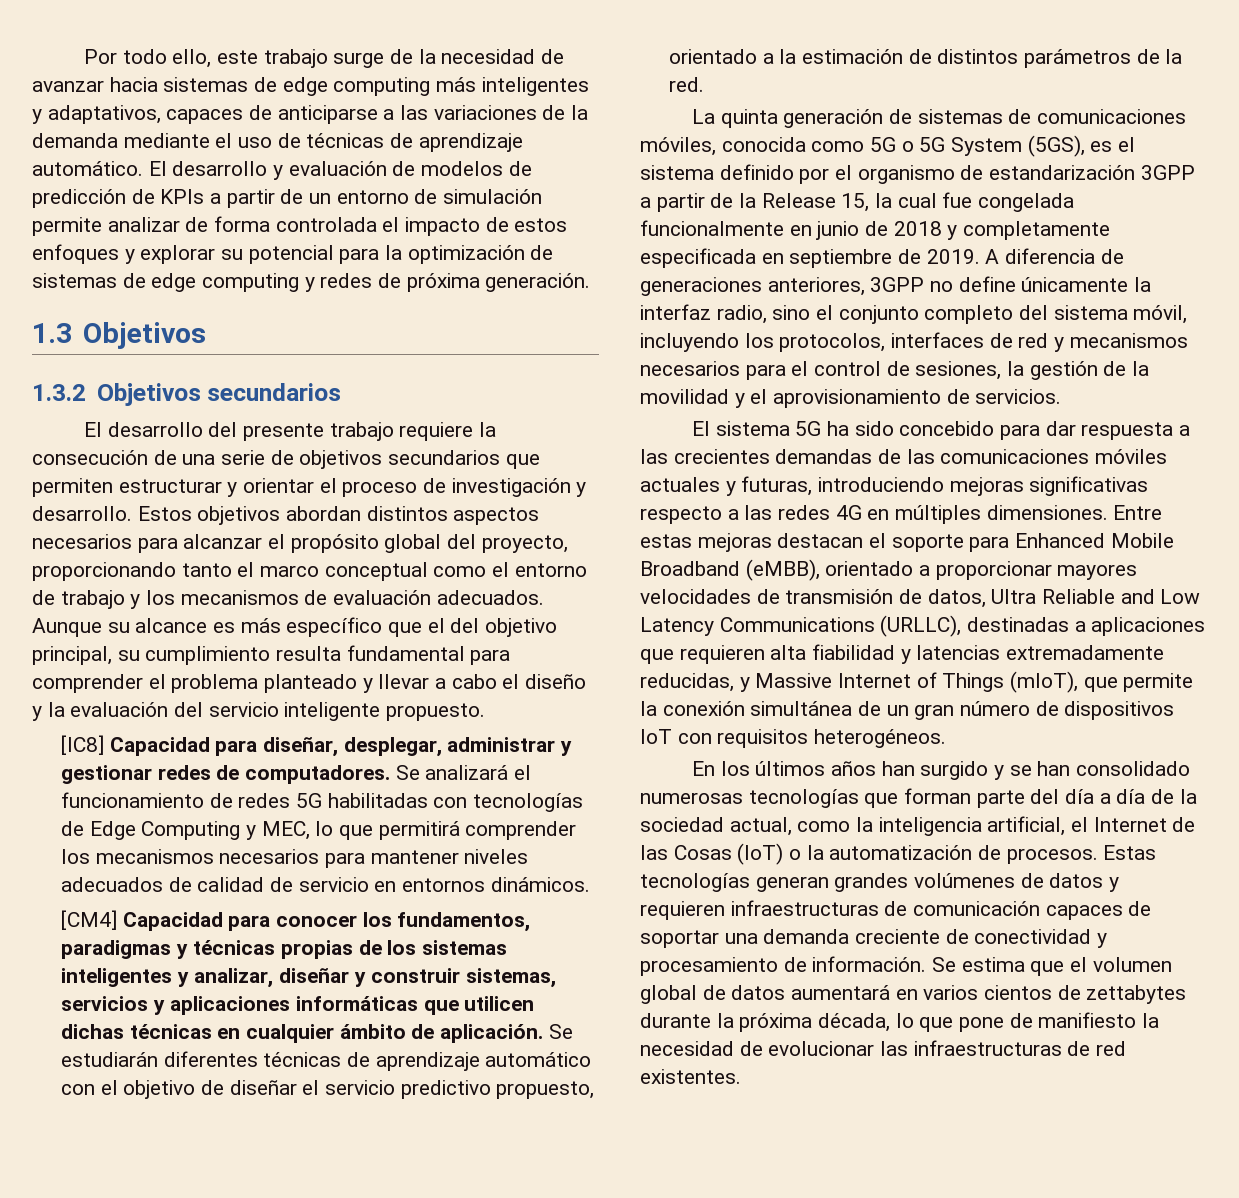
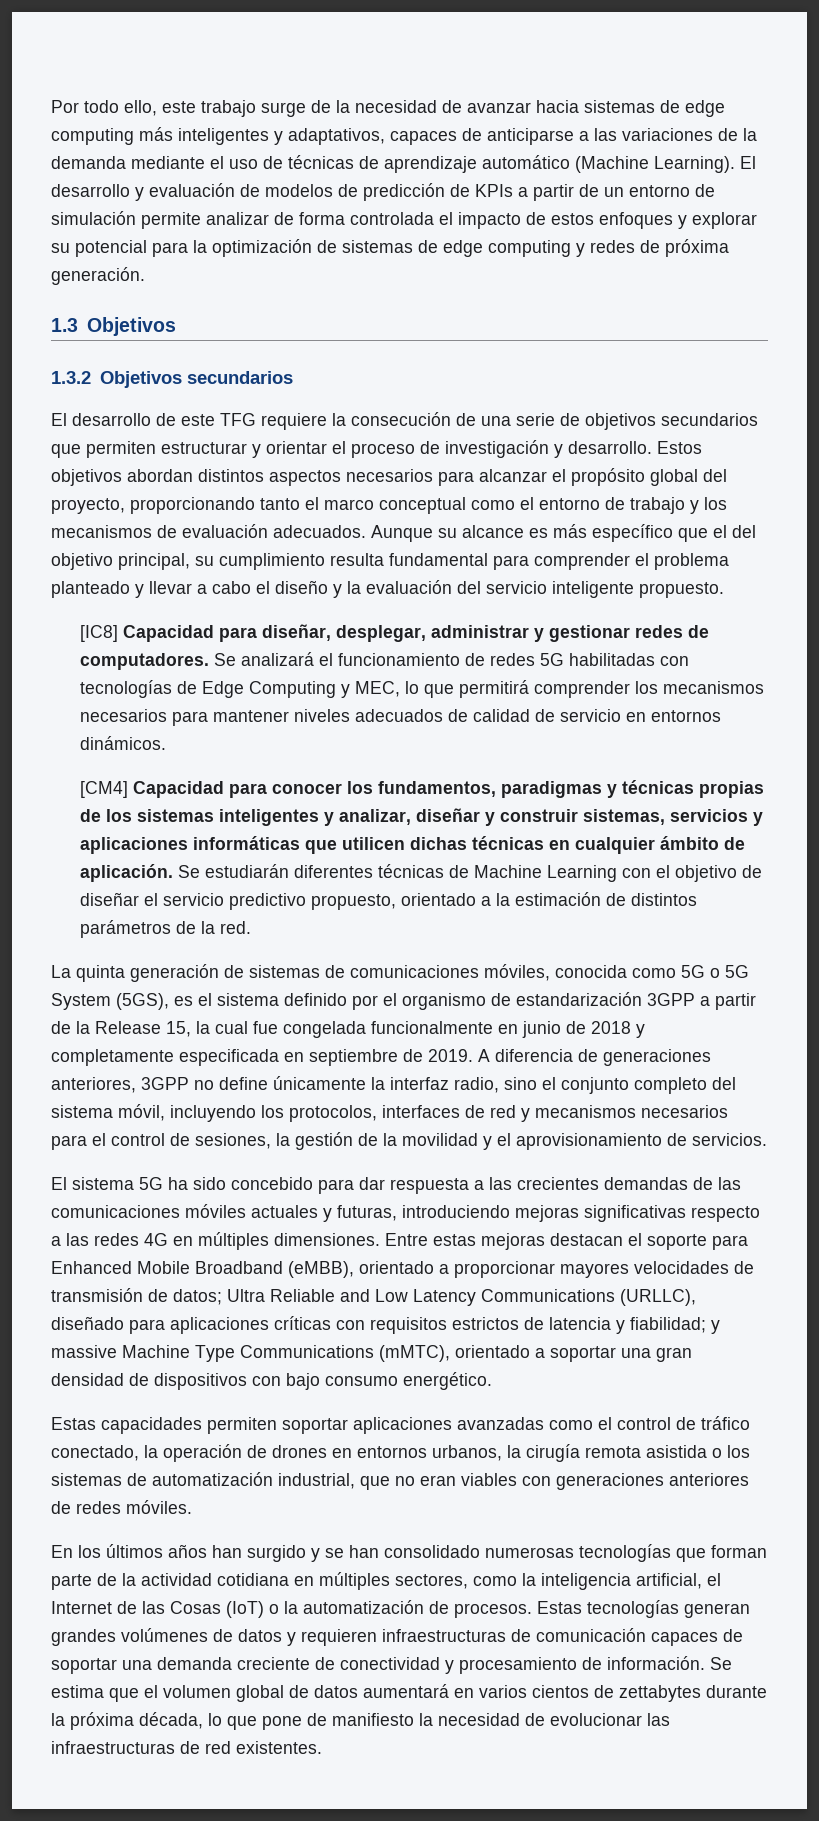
[32,161,143,176] automático. -> [482,155,735,173] automático (Machine Learning).
[208,422,394,441] del presente trabajo -> [156,413,256,426] de este TFG
[375,1052,592,1071] aprendizaje automático -> [474,865,618,882] Machine Learning
[927,589,986,608] datos, -> [173,1289,222,1305] datos;
[967,617,1206,636] [640,644,1165,664] [640,671,1194,693] [640,701,1175,720] [640,729,947,748] destinadas a aplicaciones que requieren alta fiabilidad y latencias extremadamente reducidas, y Massive Internet of Things (mIoT), que permite la conexión simultánea de un gran número de dispositivos IoT con requisitos heterogéneos. -> [51,1316,720,1334] [51,1345,692,1362] [51,1372,492,1390] [51,1416,750,1434] [51,1444,750,1462] [51,1472,749,1490] [51,1500,192,1514] diseñado para aplicaciones críticas con requisitos estrictos de latencia y fiabilidad; y massive Machine Type Communications (mMTC), orientado a soportar una gran densidad de dispositivos con bajo consumo energético. // Estas capacidades permiten soportar aplicaciones avanzadas como el control de tráfico conectado, la operación de drones en entornos urbanos, la cirugía remota asistida o los sistemas de automatización industrial, que no eran viables con generaciones anteriores de redes móviles.
[1030,789,1197,804] [640,817,792,836] del día a día de la sociedad actual, -> [97,1572,468,1590] de la actividad cotidiana en múltiples sectores,

